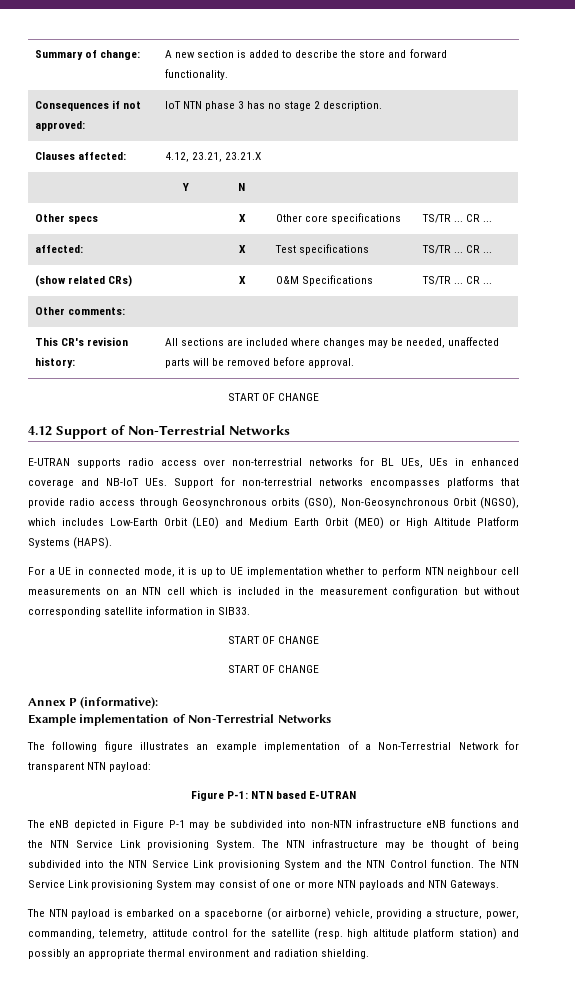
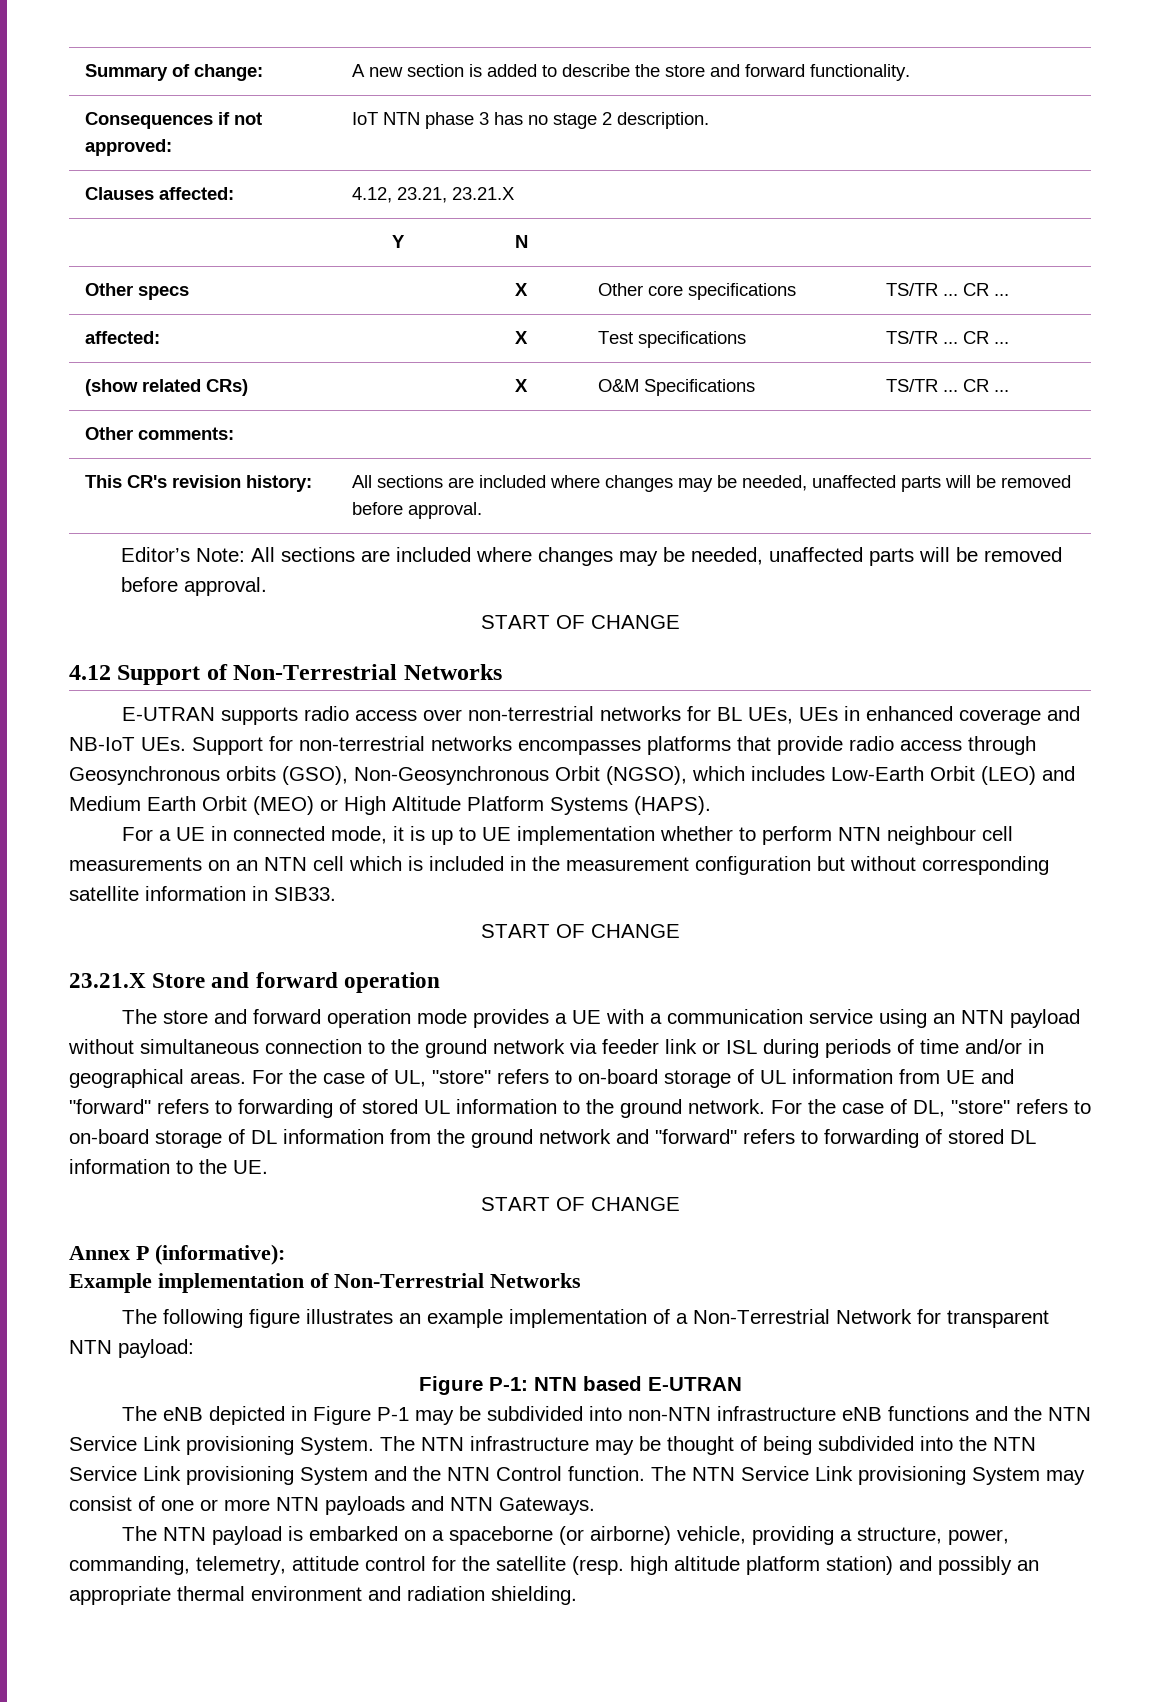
(355, 363) none -> [120,547,1062,566] [120,577,267,596] // Editor’s Note: All sections are included where changes may be needed, unaffected parts will be removed before approval.
(320, 640) none -> [69,972,440,993] [121,1009,1080,1028] [68,1039,1044,1058] [69,1069,1014,1088] [69,1099,1091,1118] [69,1129,1036,1148] [69,1159,268,1174] // 23.21.X Store and forward operation // The store and forward operation mode provides a UE with a communication service using an NTN payload without simultaneous connection to the ground network via feeder link or ISL during periods of time and/or in geographical areas. For the case of UL, "store" refers to on-board storage of UL information from UE and "forward" refers to forwarding of stored UL information to the ground network. For the case of DL, "store" refers to on-board storage of DL information from the ground network and "forward" refers to forwarding of stored DL information to the UE.

